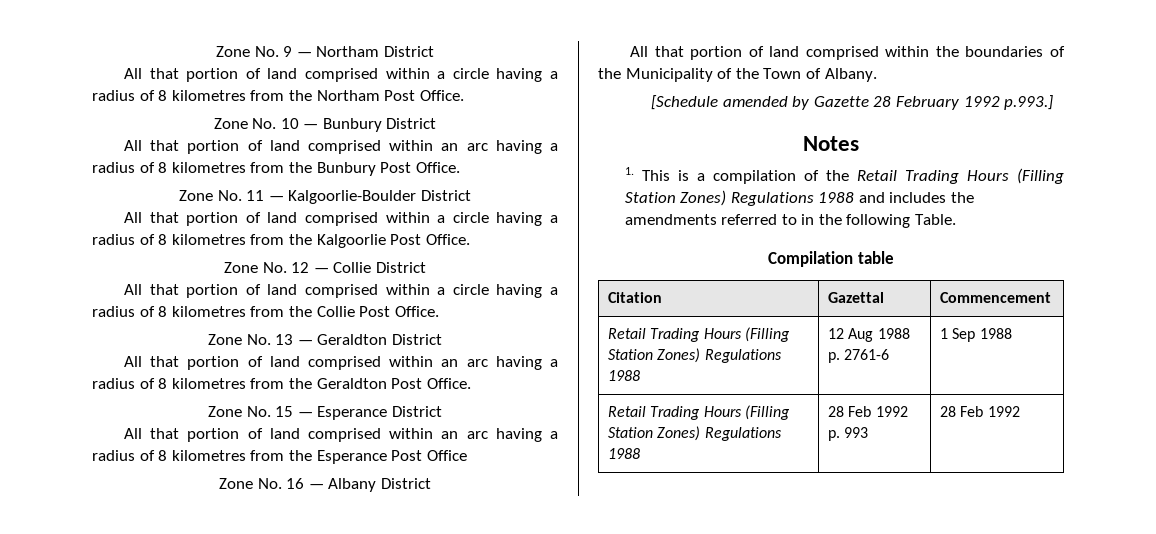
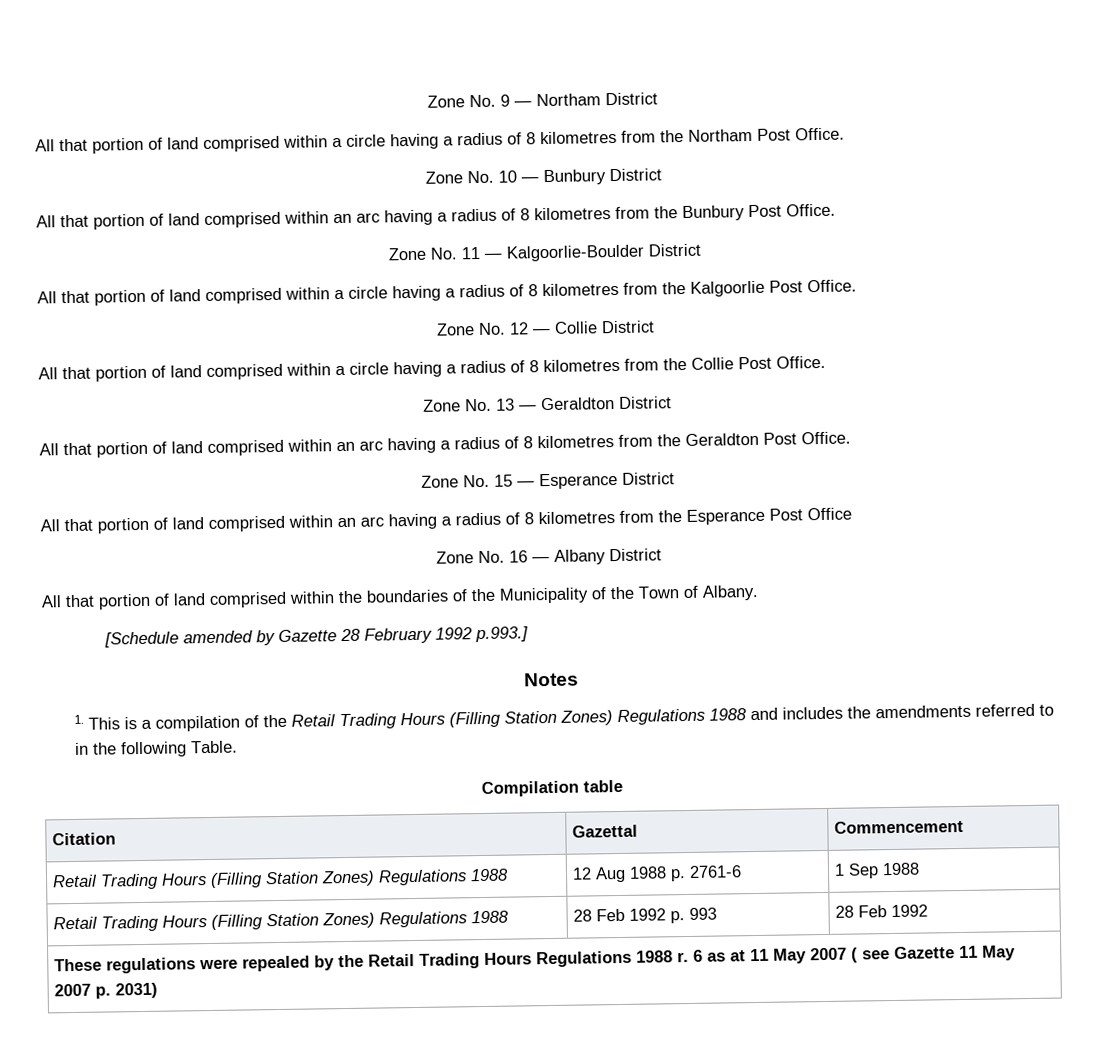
(1020, 411) none -> [54,945,1017,974] [54,982,159,999] // These regulations were repealed by the Retail Trading Hours Regulations 1988 r. 6 as at 11 May 2007 ( see Gazette 11 May 2007 p. 2031)

